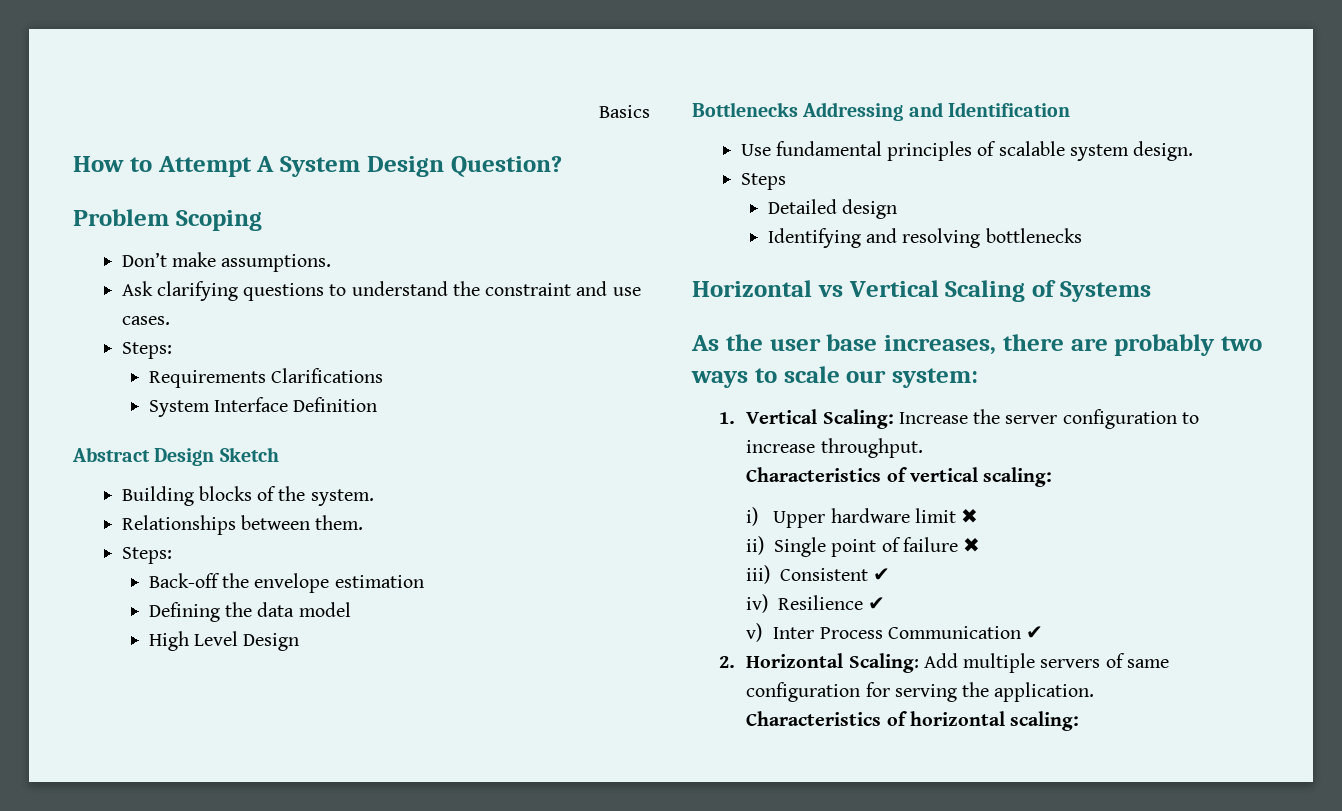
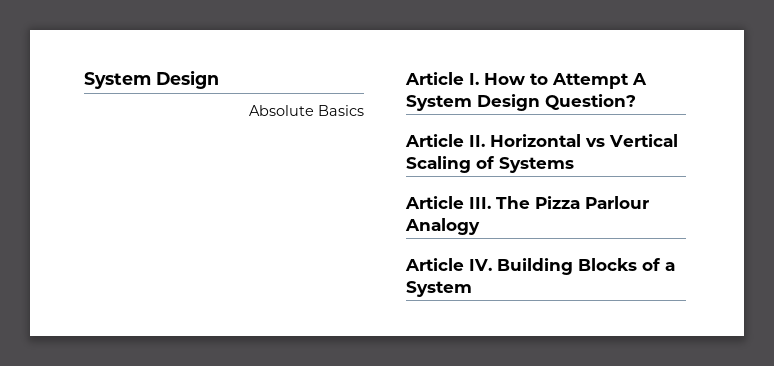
(599, 111) none -> [84,70,219,89] [249,105,314,116] System Design // Absolute
(650, 111) none -> [405,72,479,85] Article I.
[73,209,262,231] [121,252,332,272] [121,281,641,301] [121,316,170,325] [121,342,172,359] [148,368,384,388] [148,397,378,417] [72,447,279,466] [121,486,374,506] [121,515,364,535] [121,547,172,564] [148,573,424,593] [148,602,351,622] [148,631,300,651] [692,102,1071,121] [740,141,1194,161] [740,173,786,190] [767,199,898,219] [767,228,1082,248] Problem Scoping // Don’t make assumptions. // Ask clarifying questions to understand the constraint and use cases. // Steps: // Requirements Clarifications // System Interface Definition // Abstract Design Sketch // Building blocks of the system. // Relationships between them. // Steps: // Back-off the envelope estimation // Defining the data model // High Level Design // Bottlenecks Addressing and Identification // Use fundamental principles of scalable system design. // Steps // Detailed design // Identifying and resolving bottlenecks // -> [405,134,485,147] Article II.
[691,334,1262,356] [691,366,978,388] [719,409,1199,429] [746,438,923,458] [746,467,1053,487] [746,507,979,528] [746,536,981,557] [746,565,891,584] [746,594,886,613] [746,623,1044,642] [719,653,1169,673] [746,682,1095,702] [746,711,1080,731] As the user base increases, there are probably two ways to scale our system: // 1. Vertical Scaling: Increase the server configuration to increase throughput. // Characteristics of vertical scaling: // i) Upper hardware limit ✖ // ii) Single point of failure ✖ // iii) Consistent ✔ // iv) Resilience ✔ // v) Inter Process Communication ✔ // 2. Horizontal Scaling: Add multiple servers of same configuration for serving the application. // Characteristics of horizontal scaling: -> [405,196,649,209] [405,218,480,235] [405,258,675,275] [406,281,472,297] Article III. The Pizza Parlour Analogy // Article IV. Building Blocks of a System

